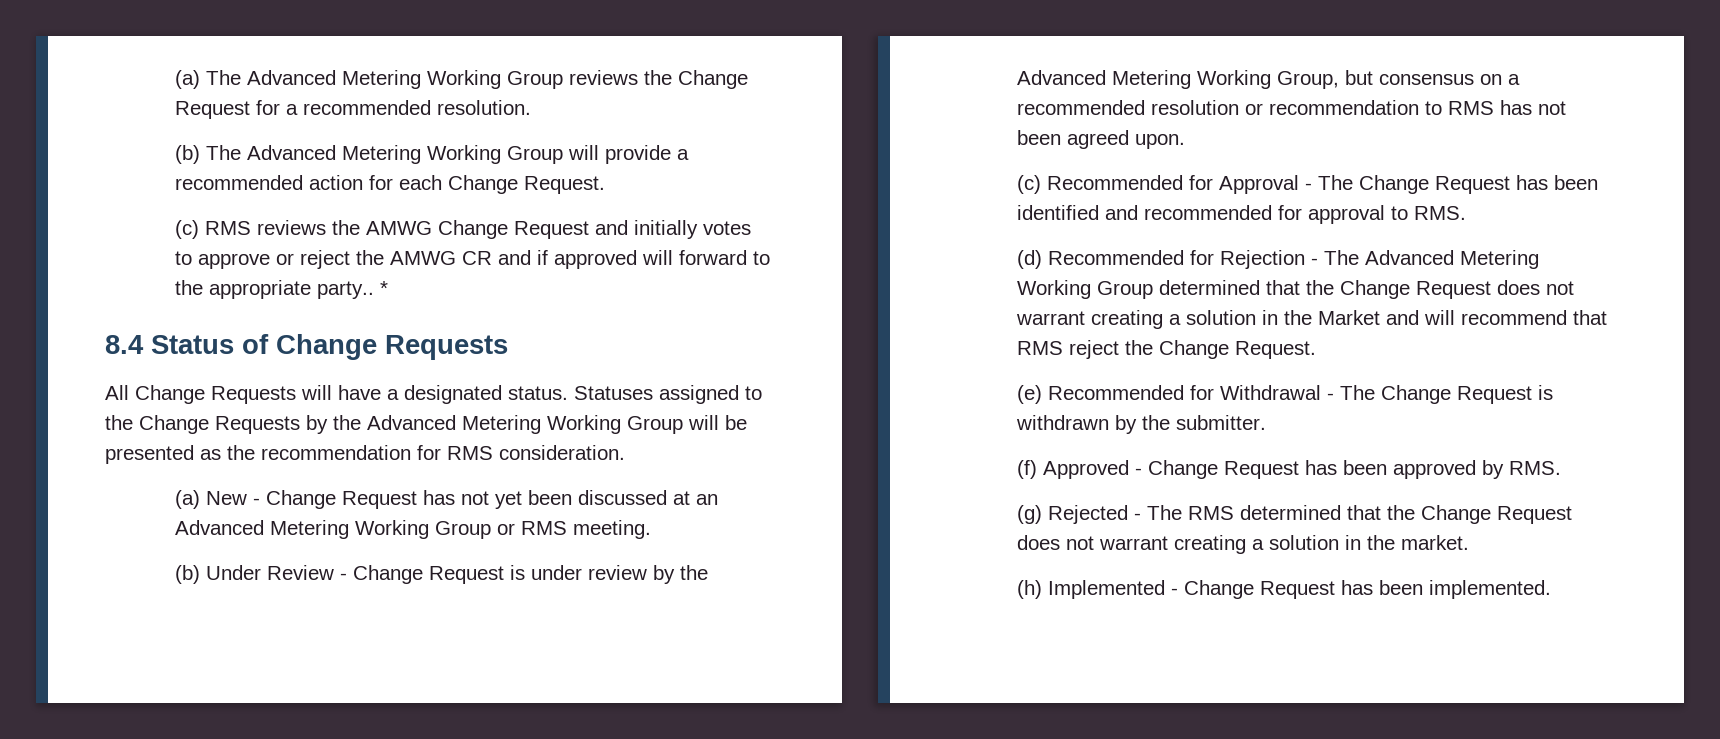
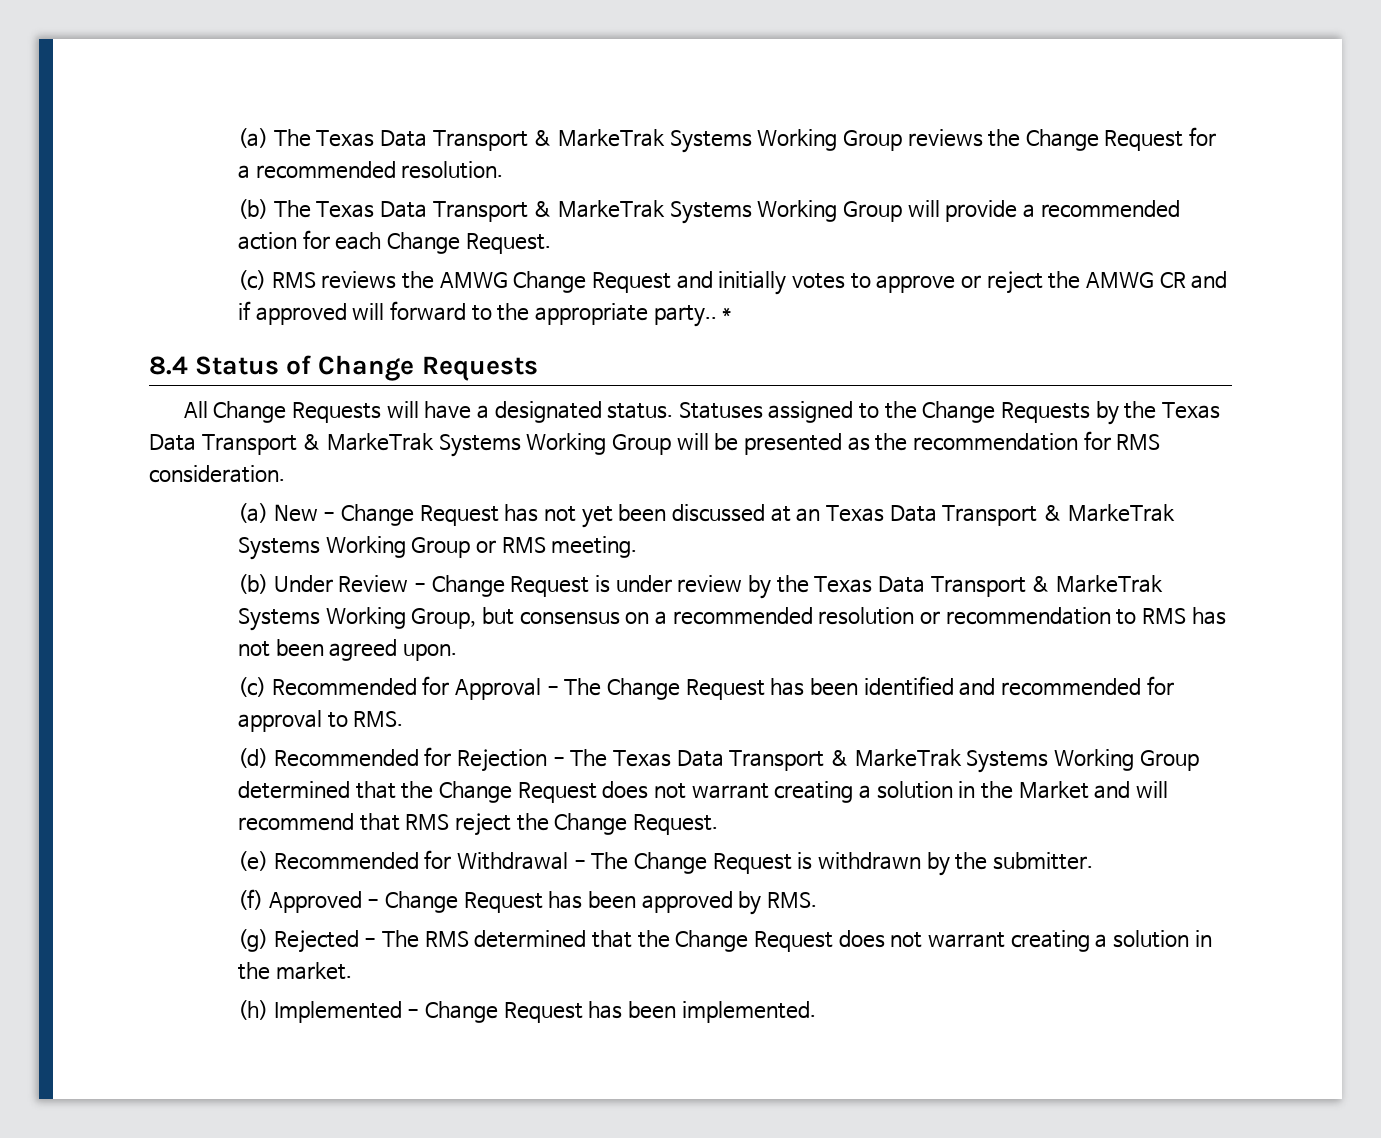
[246,70,421,89] Advanced Metering -> [316,129,752,153] Texas Data Transport & MarkeTrak Systems
[246,145,421,164] Advanced Metering -> [316,200,752,224] Texas Data Transport & MarkeTrak Systems
[367,415,541,434] Advanced Metering -> [1162,402,1221,419] [149,433,521,457] Texas Data Transport & MarkeTrak Systems
[174,520,349,539] Advanced Metering -> [825,504,1175,526] [237,537,320,560] Texas Data Transport & MarkeTrak Systems
[1016,70,1191,89] Advanced Metering -> [814,575,1163,597] [237,608,320,631] Texas Data Transport & MarkeTrak Systems
[1364,250,1539,269] Advanced Metering -> [613,749,1049,773] Texas Data Transport & MarkeTrak Systems

